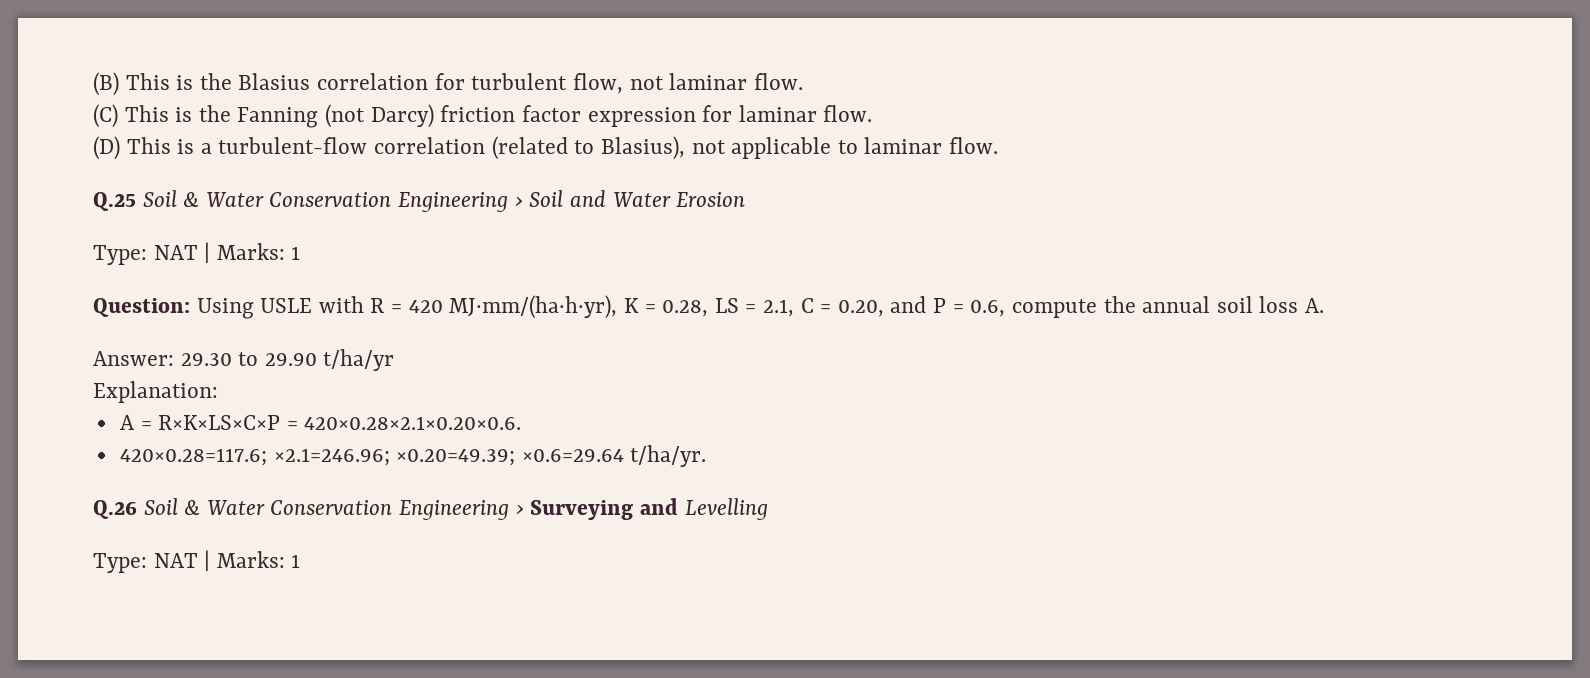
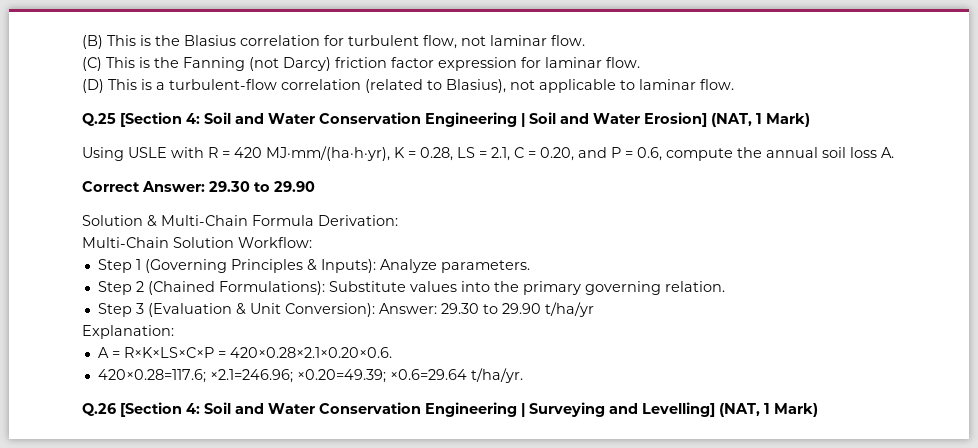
[142,190,746,212] [93,242,301,265] [93,298,190,317] Soil & Water Conservation Engineering › Soil and Water Erosion // Type: NAT | Marks: 1 // Question: -> [120,112,810,127] [Section 4: Soil and Water Conservation Engineering | Soil and Water Erosion] (NAT, 1 Mark) //
(1324, 305) none -> [82,181,315,192] [82,215,398,227] [82,237,312,248] [97,259,530,273] [97,281,725,295] [97,303,375,317] Correct Answer: 29.30 to 29.90 // Solution & Multi-Chain Formula Derivation: // Multi-Chain Solution Workflow: // Step 1 (Governing Principles & Inputs): Analyze parameters. // Step 2 (Chained Formulations): Substitute values into the primary governing relation. // Step 3 (Evaluation & Unit Conversion):
[143,498,524,520] Soil & Water Conservation Engineering › -> [120,402,525,417] [Section 4: Soil and Water Conservation Engineering |
[684,498,768,520] [93,550,301,573] Levelling // Type: NAT | Marks: 1 -> [642,402,818,417] Levelling] (NAT, 1 Mark)

